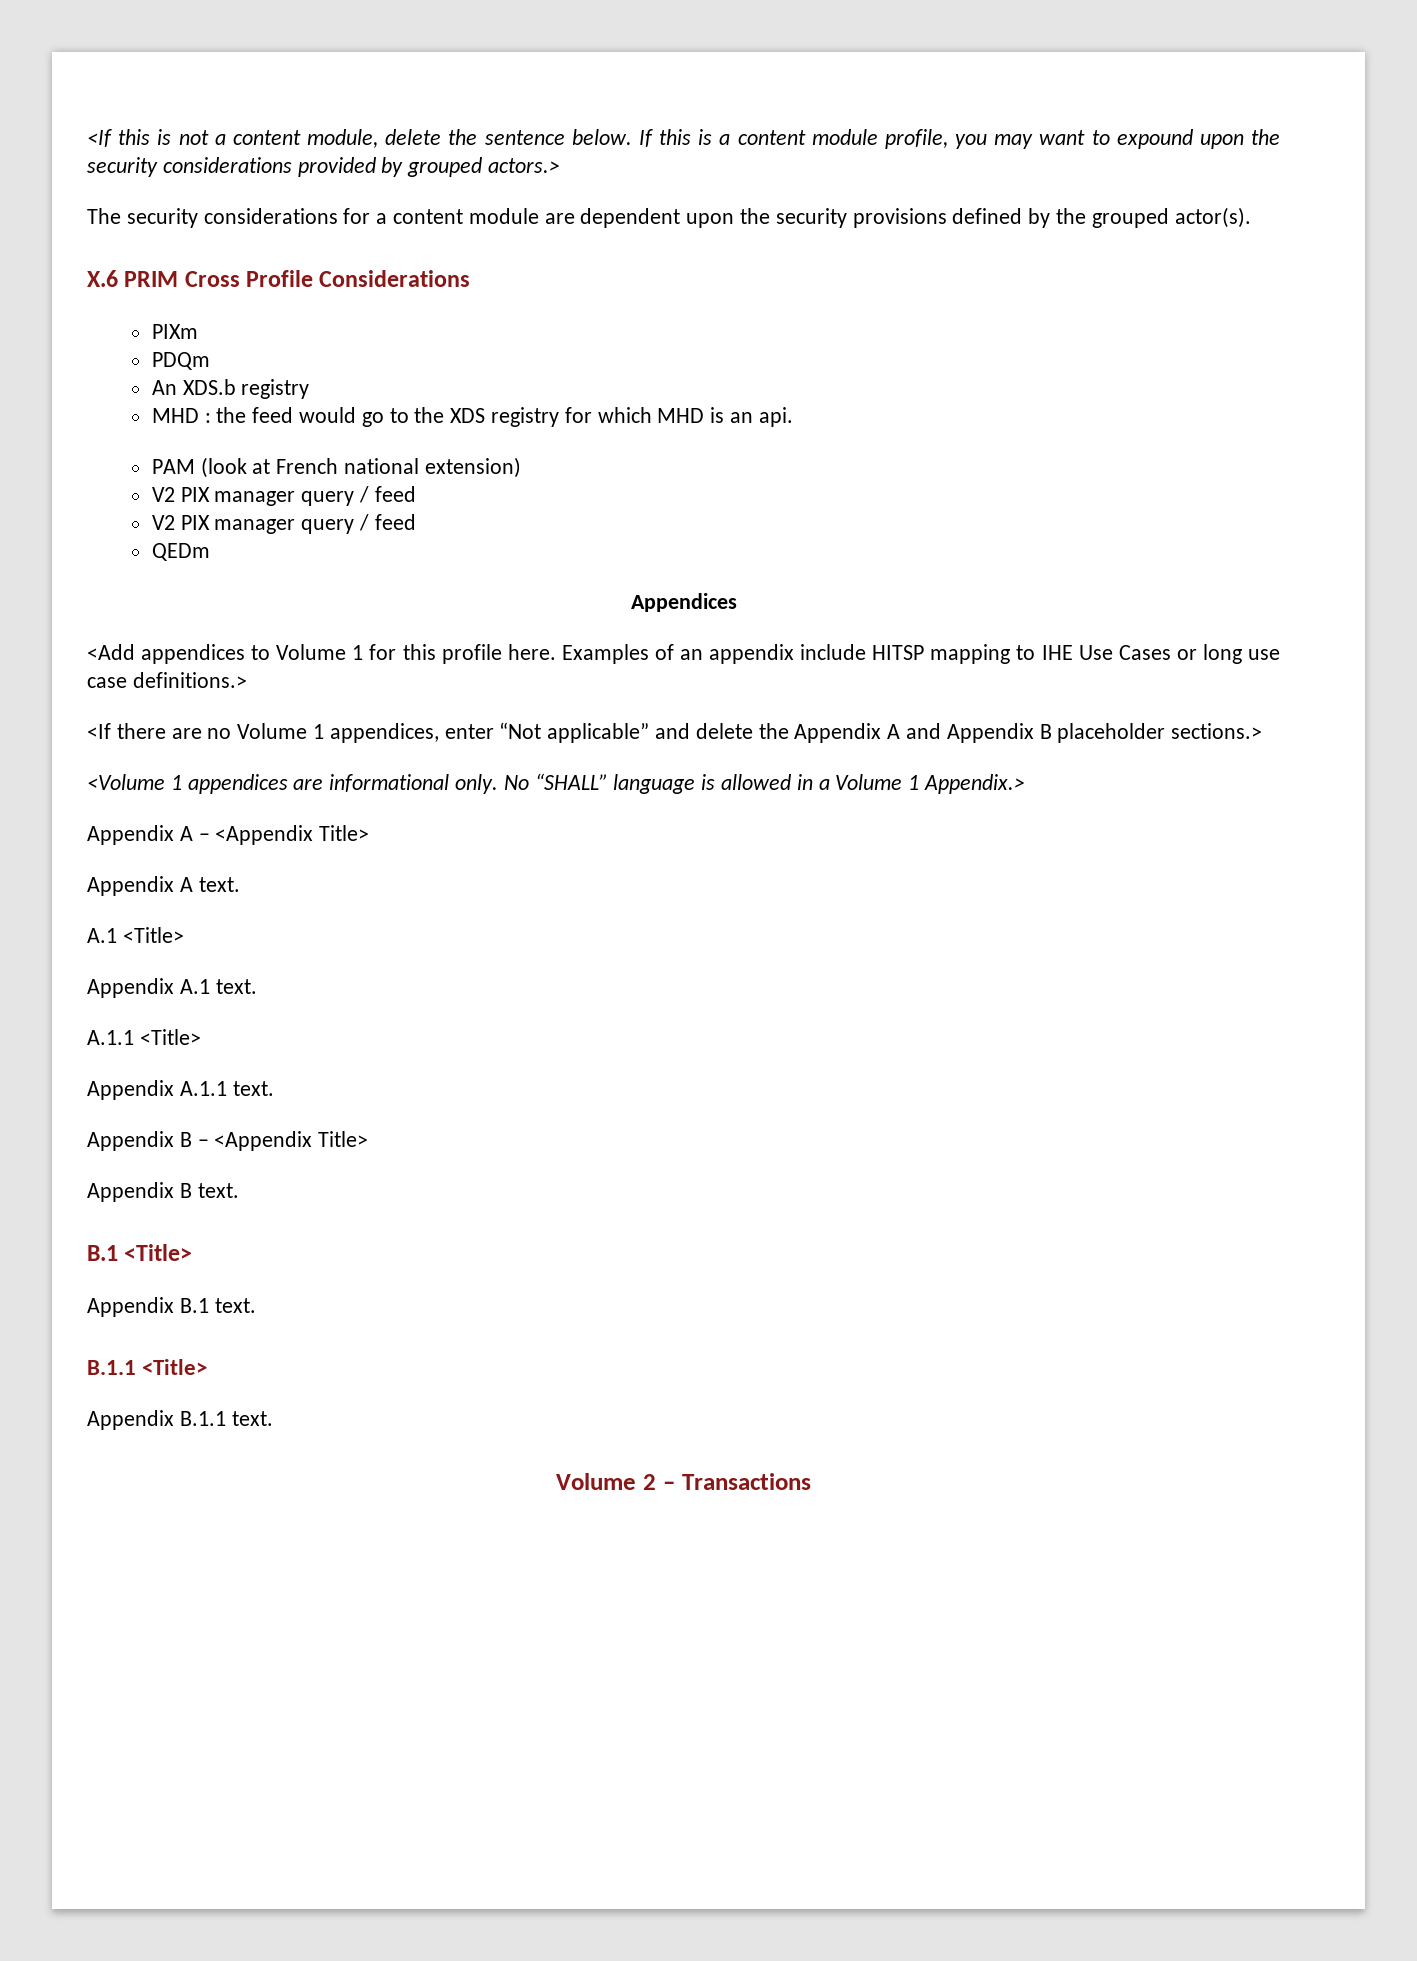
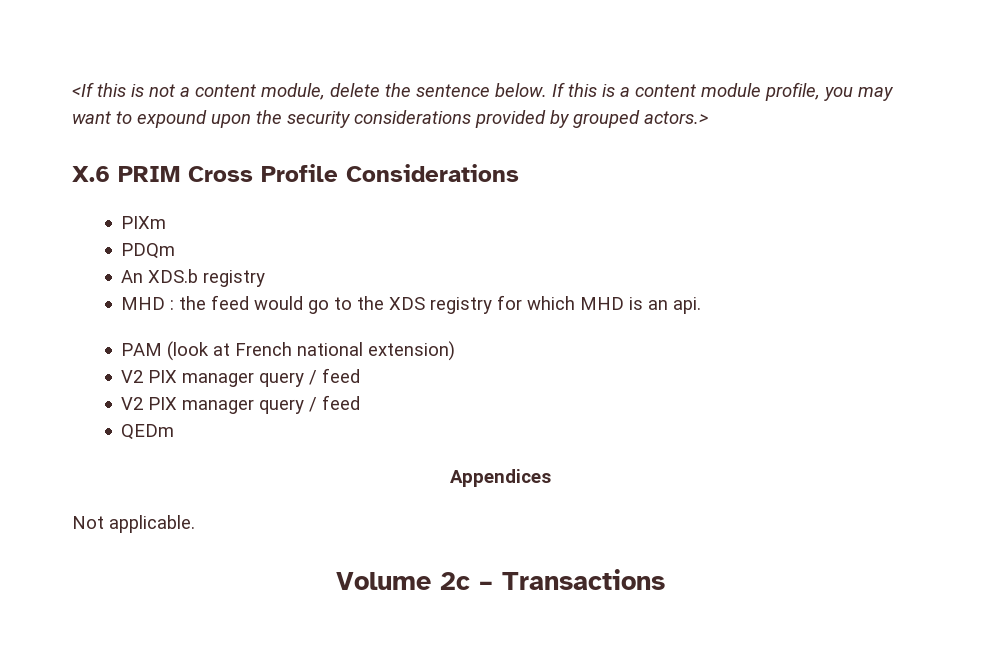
[87,207,1251,228] // The security considerations for a content module are dependent upon the security provisions defined by the grouped actor(s). -> (708, 117) none
[87,644,1280,664] [87,672,247,688] [87,722,1263,743] [87,773,1026,794] [87,825,370,845] [87,876,240,896] [87,927,184,943] [87,978,257,998] [87,1029,201,1045] [87,1080,274,1100] [87,1131,369,1151] [87,1182,239,1202] [87,1244,193,1261] [87,1297,256,1317] [87,1359,208,1375] [87,1410,273,1430] [556,1473,657,1490] <Add appendices to Volume 1 for this profile here. Examples of an appendix include HITSP mapping to IHE Use Cases or long use case definitions.> // <If there are no Volume 1 appendices, enter “Not applicable” and delete the Appendix A and Appendix B placeholder sections.> // <Volume 1 appendices are informational only. No “SHALL” language is allowed in a Volume 1 Appendix.> // Appendix A – <Appendix Title> // Appendix A text. // A.1 <Title> // Appendix A.1 text. // A.1.1 <Title> // Appendix A.1.1 text. // Appendix B – <Appendix Title> // Appendix B text. // B.1 <Title> // Appendix B.1 text. // B.1.1 <Title> // Appendix B.1.1 text. // Volume 2 -> [72,515,195,533] [336,572,470,590] Not applicable. // Volume 2c

